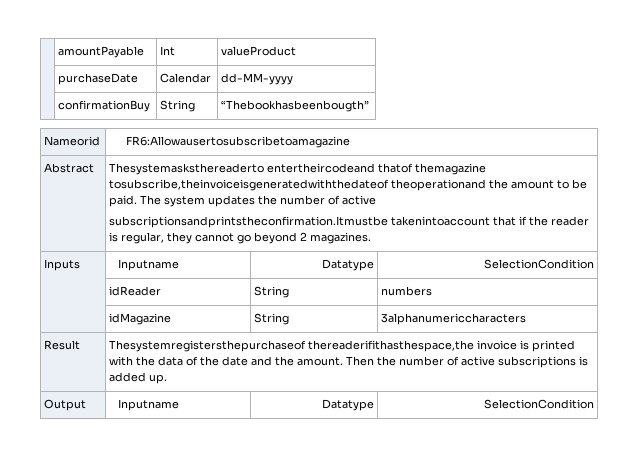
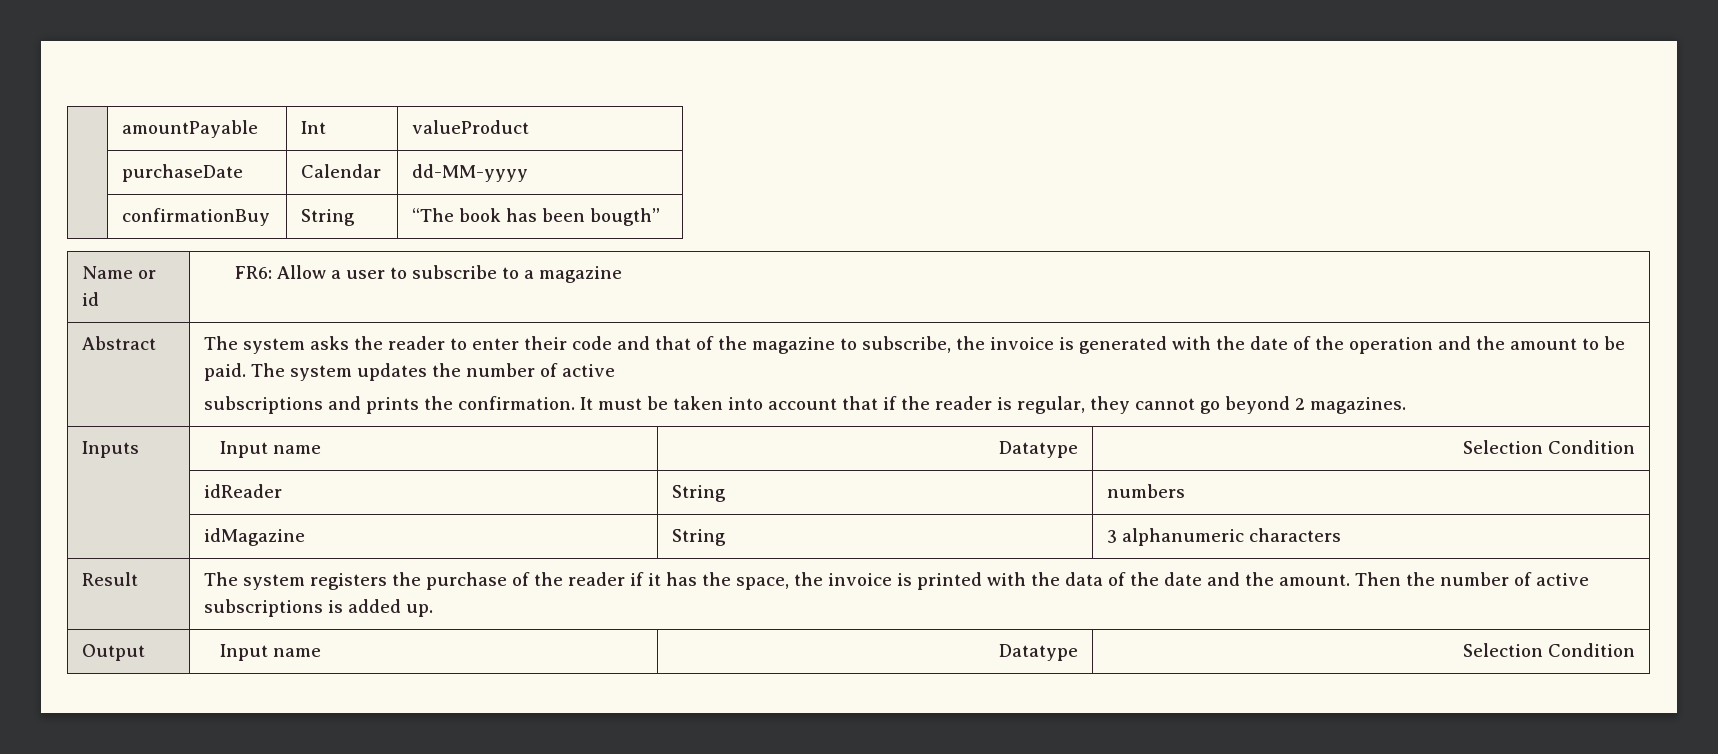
[221,100,370,112] [44,136,101,146] [126,136,351,148] [44,163,95,173] [109,163,487,175] [109,179,487,191] “Thebookhasbeenbougth” // Nameorid | FR6:Allowausertosubscribetoamagazine // Abstract | Thesystemasksthereaderto entertheircodeand thatof themagazine tosubscribe,theinvoiceisgeneratedwiththedateof theoperationand -> [412,208,661,226] [82,266,157,279] [82,292,100,306] [235,265,623,283] [82,336,157,350] [204,336,1472,354] “The book has been bougth” // Name or id | FR6: Allow a user to subscribe to a magazine // Abstract | The system asks the reader to enter their code and that of the magazine to subscribe, the invoice is generated with the date of the operation and
[109,216,491,228] subscriptionsandprintstheconfirmation.Itmustbe takenintoaccount -> [204,396,838,414] subscriptions and prints the confirmation. It must be taken into account
[117,259,179,271] [321,259,374,271] [483,259,594,269] Inputname | Datatype | SelectionCondition -> [219,441,321,458] [998,441,1078,458] [1462,440,1635,454] Input name | Datatype | Selection Condition
[381,313,527,325] [44,340,81,350] [109,340,475,352] 3alphanumericcharacters // Result | Thesystemregistersthepurchaseof thereaderifithasthespace,the -> [1107,528,1342,546] [82,572,139,586] [204,572,824,590] 3 alphanumeric characters // Result | The system registers the purchase of the reader if it has the space, the
[117,399,179,411] [321,399,374,411] [483,399,594,409] Inputname | Datatype | SelectionCondition -> [219,644,321,661] [998,644,1078,661] [1462,643,1635,657] Input name | Datatype | Selection Condition

